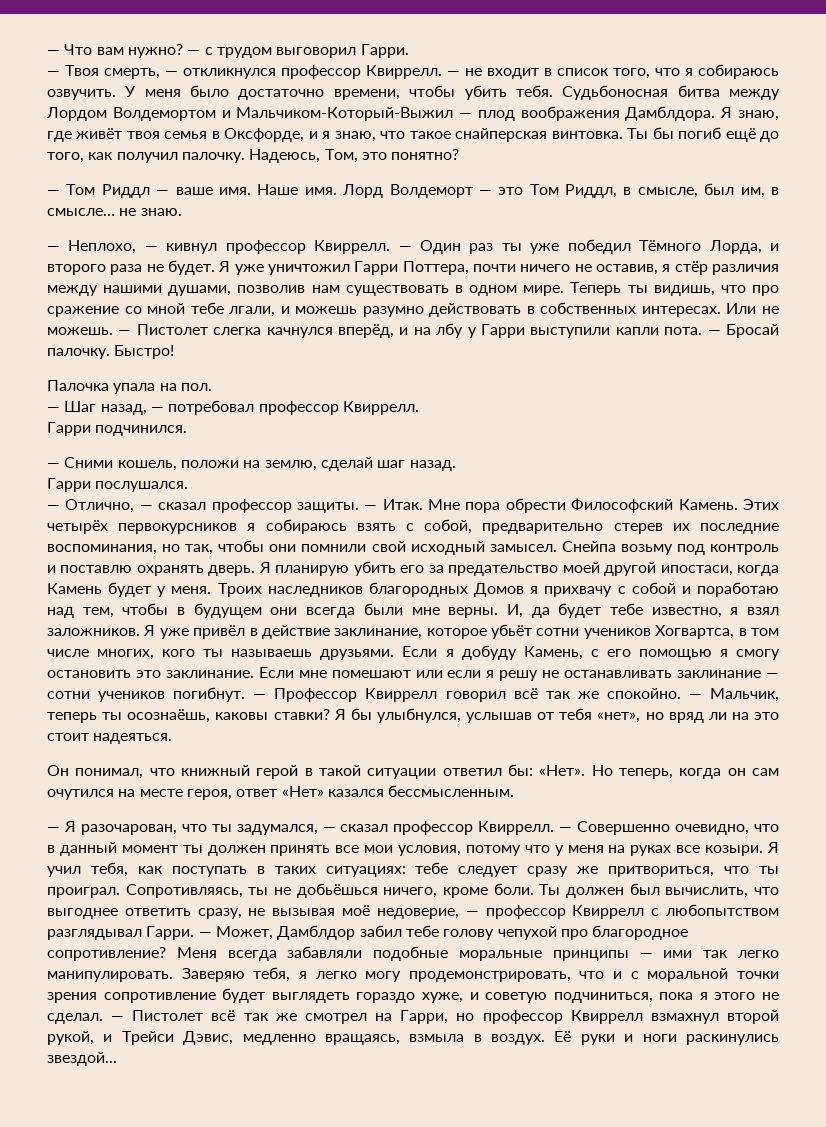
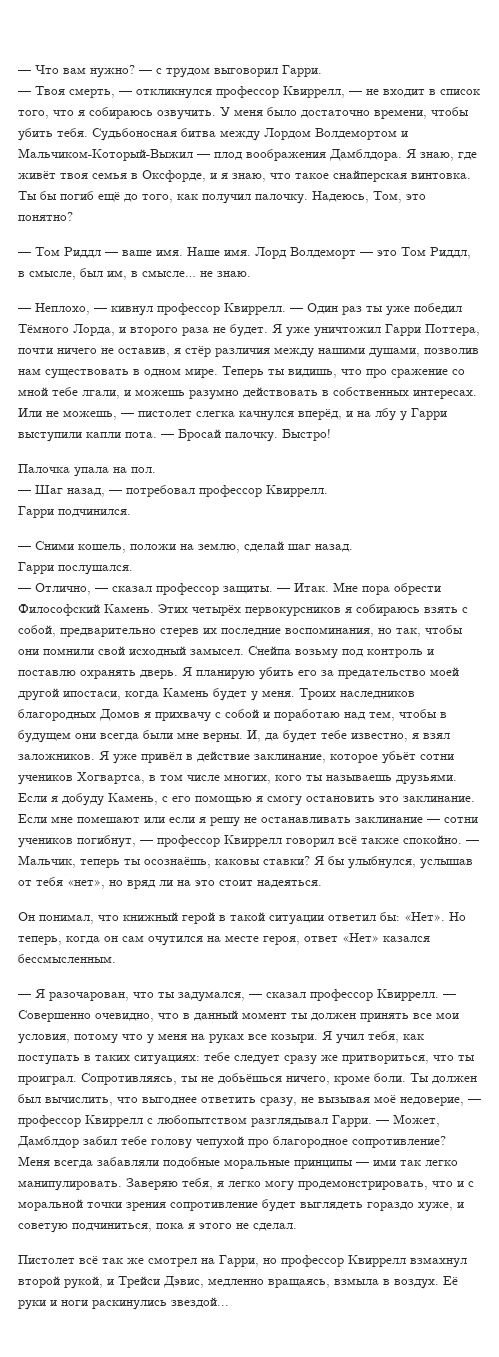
[366,65,442,79] Квиррелл. -> [283,86,345,98] Квиррелл,
[47,324,208,335] можешь. — Пистолет -> [63,410,192,420] можешь, — пистолет
[173,687,358,702] погибнут. — Профессор -> [77,835,220,848] погибнут, — профессор
[545,691,599,699] так же -> [361,838,399,844] также
[111,1016,125,1021] — -> (297, 1227) //

